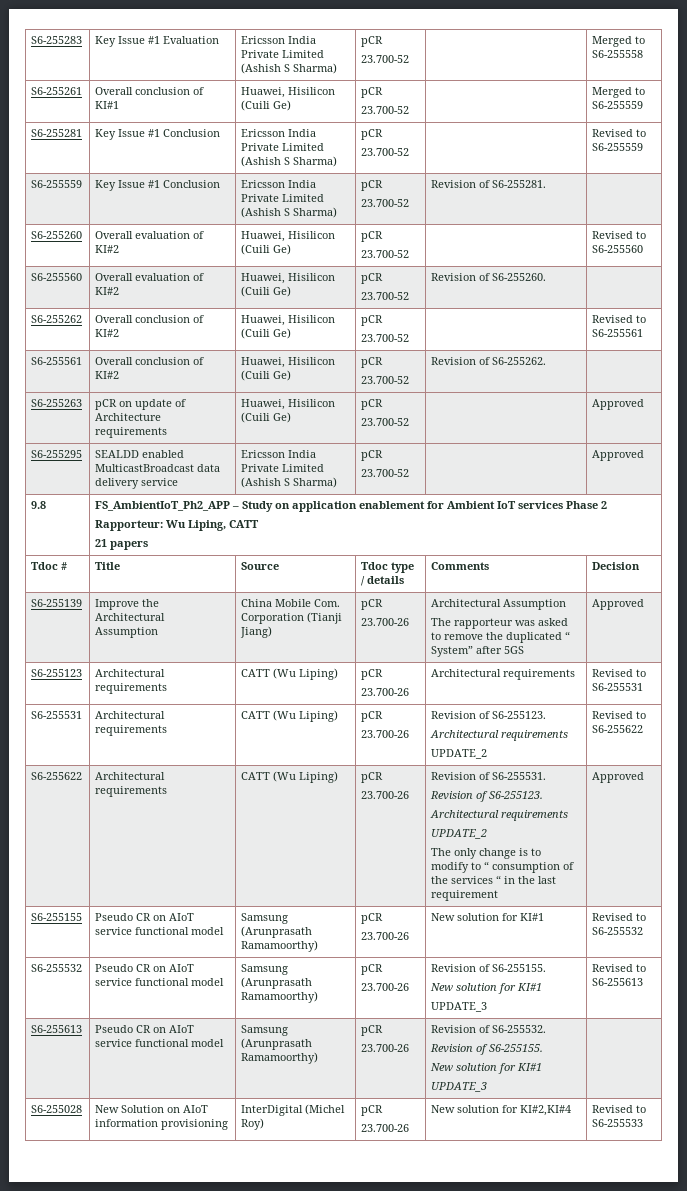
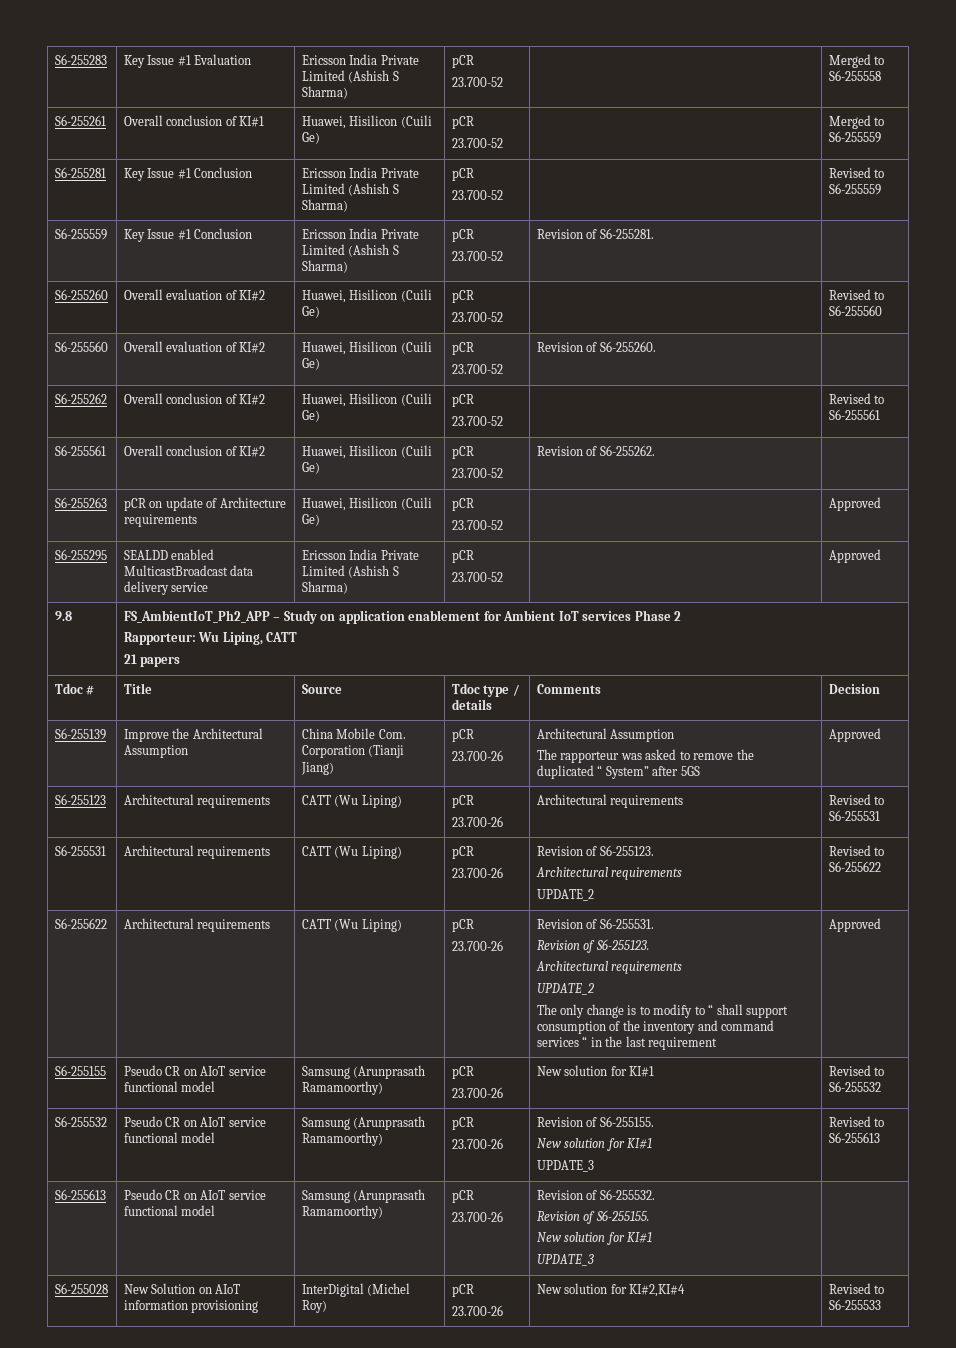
(490, 865) none -> [716,1004,789,1018] shall support
(449, 880) none -> [643,1020,775,1034] inventory and command

